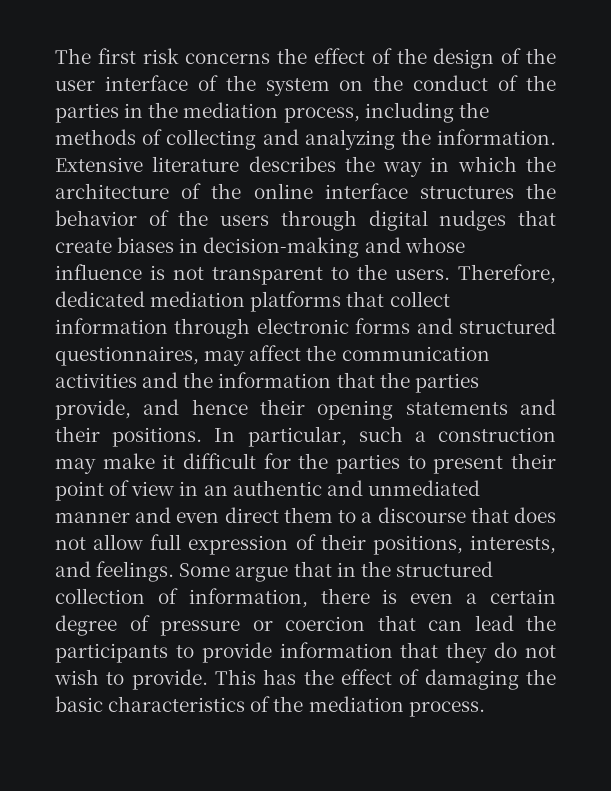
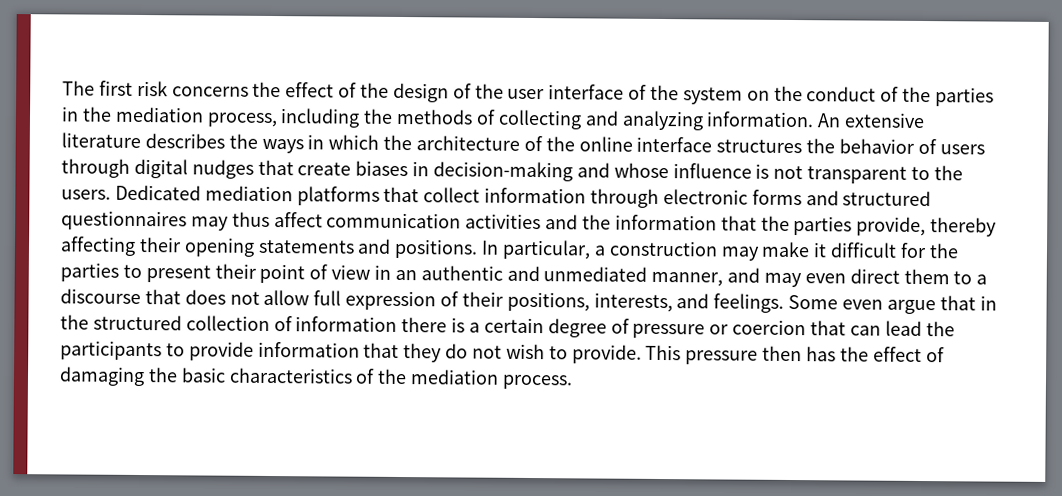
[400,129,557,145] [55,157,143,172] the information. Extensive -> [706,111,926,129] information. An extensive
[383,161,423,177] way -> [261,138,304,154] ways
[178,210,209,226] the -> (937, 146) none
[458,264,556,284] [55,291,145,307] Therefore, dedicated -> [114,184,201,201] Dedicated
[55,345,337,366] questionnaires, may affect the -> [61,210,323,231] questionnaires may thus affect
[143,399,248,415] and hence -> [930,217,998,237] [60,236,136,256] thereby affecting
[55,426,100,442] their -> (392, 246) none
[358,426,403,442] such -> (592, 249) none
[55,507,172,523] manner and -> [651,267,803,288] manner, and may
(231, 570) none -> [842,299,884,310] even
[188,588,308,608] information, -> [295,316,398,332] information
[410,593,454,604] even -> (466, 325) none
(256, 677) none -> [685,345,803,365] pressure then

